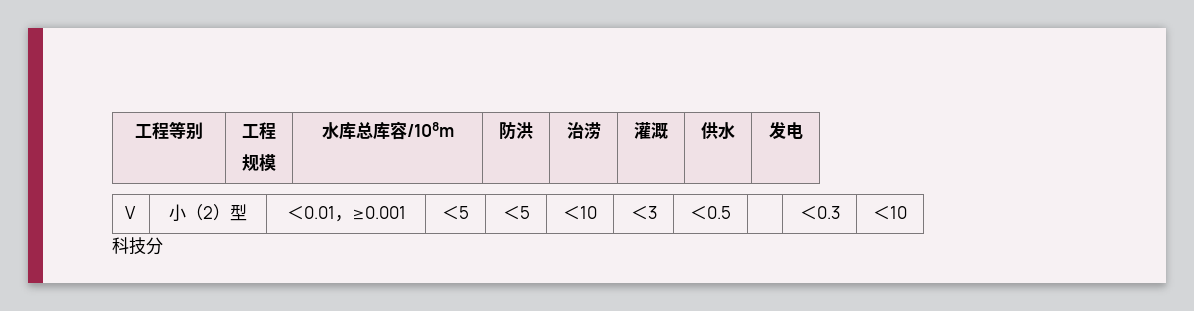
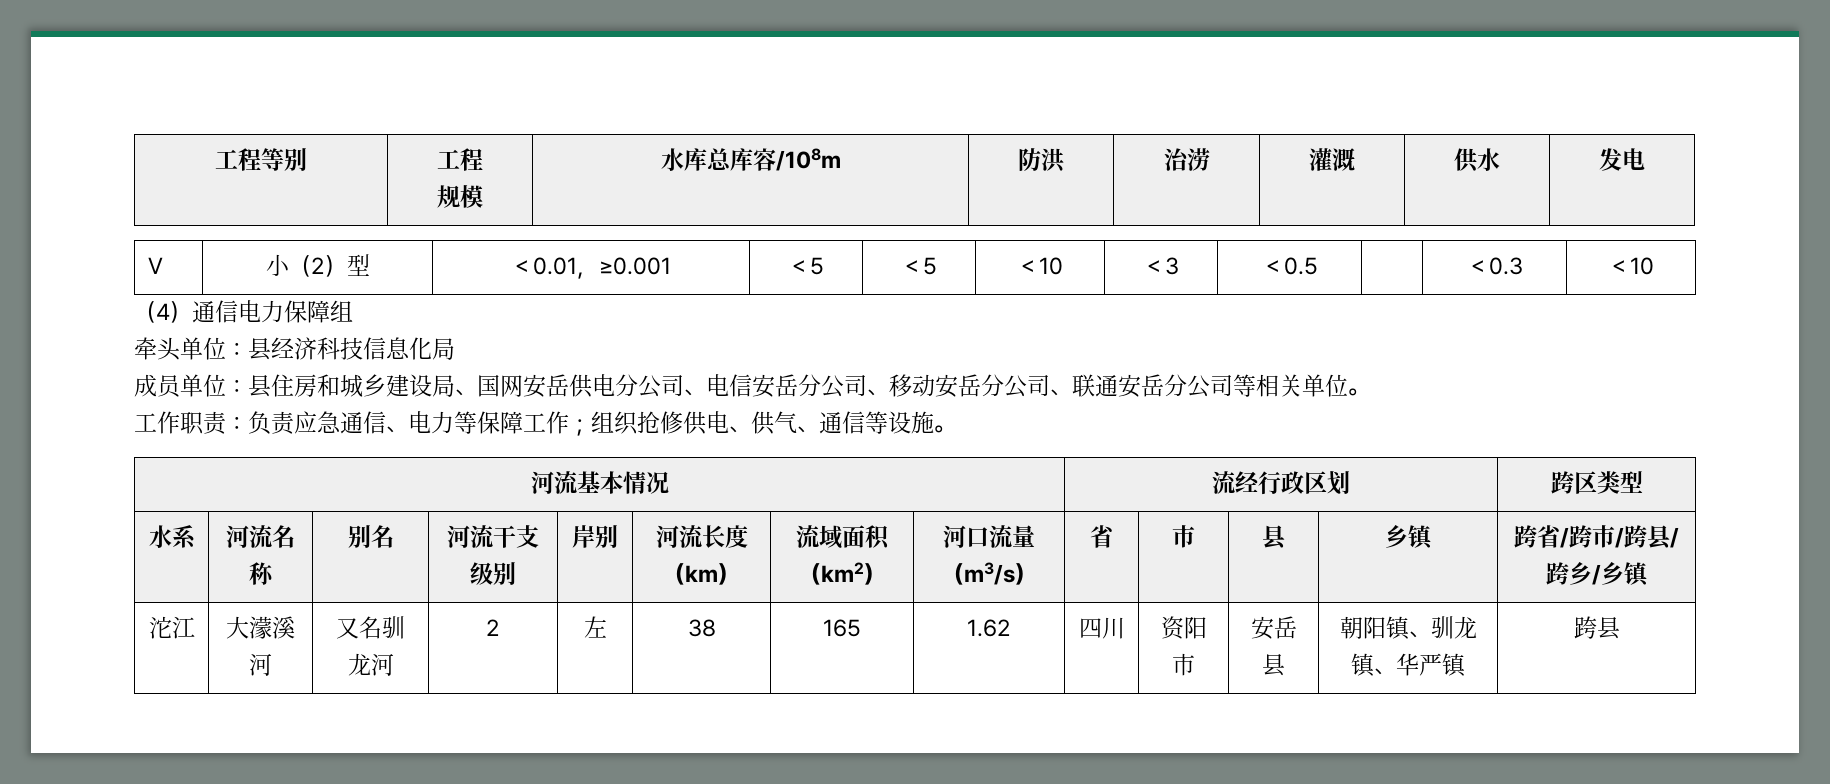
[112,237,163,255] 科技分 -> [134,300,353,323] [134,337,455,361] [134,374,1370,398] [134,411,956,436] [530,471,669,494] [1212,471,1350,495] [1550,471,1643,494] [148,525,196,549] [226,525,295,548] [249,562,274,585] [347,525,394,548] [447,525,539,548] [470,562,516,585] [572,525,618,548] [655,525,748,548] [663,563,740,585] [796,525,890,550] [798,562,886,585] [943,525,1035,548] [941,562,1037,585] [1090,525,1114,548] [1172,525,1195,548] [1262,525,1286,549] [1385,524,1434,550] [1514,525,1679,549] [1546,561,1650,587] [148,616,195,639] [226,616,295,639] [249,653,272,676] [336,616,405,639] [347,653,394,676] [486,619,500,636] [583,616,607,638] [687,619,716,637] [823,619,861,637] [967,619,1011,637] [1078,617,1125,639] [1160,616,1207,640] [1172,653,1195,676] [1250,616,1297,640] [1262,654,1285,677] [1339,616,1477,640] [1351,653,1467,677] [1573,616,1620,640] （4）通信电力保障组 // 牵头单位：县经济科技信息化局 // 成员单位：县住房和城乡建设局、国网安岳供电分公司、电信安岳分公司、移动安岳分公司、联通安岳分公司等相关单位。 // 工作职责：负责应急通信、电力等保障工作；组织抢修供电、供气、通信等设施。 // 河流基本情况 | 流经行政区划 | 跨区类型 // 水系 | 河流名称 | 别名 | 河流干支级别 | 岸别 | 河流长度（km） | 流域面积（km2） | 河口流量（m3/s） | 省 | 市 | 县 | 乡镇 | 跨省/跨市/跨县/跨乡/乡镇 // 沱江 | 大濛溪河 | 又名驯龙河 | 2 | 左 | 38 | 165 | 1.62 | 四川 | 资阳市 | 安岳县 | 朝阳镇、驯龙镇、华严镇 | 跨县

